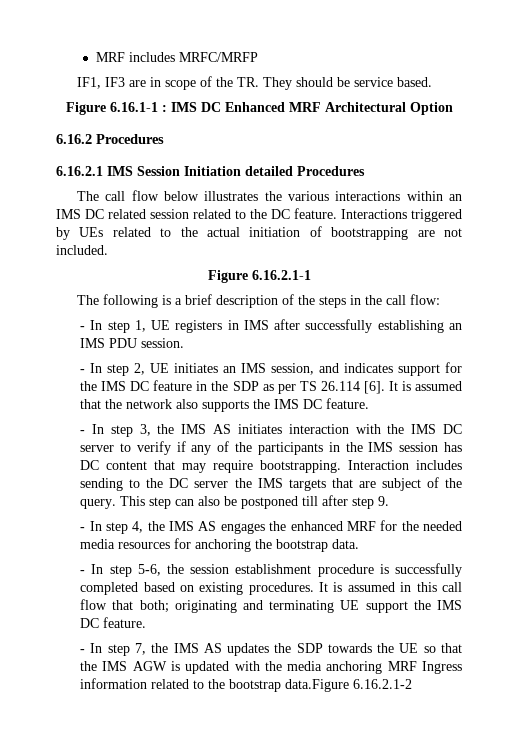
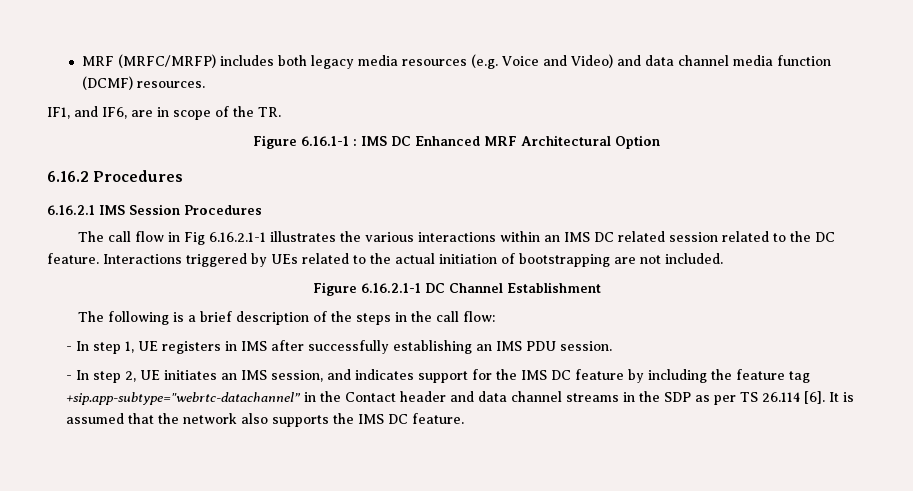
[95,52,258,62] MRF includes MRFC/MRFP -> [81,54,831,69] [81,76,205,90] MRF (MRFC/MRFP) includes both legacy media resources (e.g. Voice and Video) and data channel media function (DCMF) resources.
[104,77,125,87] IF3 -> [74,106,127,119] and IF6,
[262,77,432,90] They should be service based. -> (281, 112) none
[184,166,293,176] Initiation detailed -> (180, 209) none
[163,191,199,201] below -> [168,232,267,245] in Fig 6.16.2.1-1
(311, 275) none -> [424,282,601,293] DC Channel Establishment
(193, 385) none -> [628,369,811,383] [66,391,620,405] by including the feature tag +sip.app-subtype="webrtc-datachannel” in the Contact header and data channel streams
[80,424,462,437] [80,441,462,455] [80,460,462,473] [80,477,462,491] [80,495,390,509] [80,520,463,534] [80,538,360,552] [80,563,462,577] [80,582,463,595] [80,599,462,613] [80,617,147,628] [80,643,463,656] [80,661,462,674] [80,678,413,692] // - In step 3, the IMS AS initiates interaction with the IMS DC server to verify if any of the participants in the IMS session has DC content that may require bootstrapping. Interaction includes sending to the DC server the IMS targets that are subject of the query. This step can also be postponed till after step 9. // - In step 4, the IMS AS engages the enhanced MRF for the needed media resources for anchoring the bootstrap data. // - In step 5-6, the session establishment procedure is successfully completed based on existing procedures. It is assumed in this call flow that both; originating and terminating UE support the IMS DC feature. // - In step 7, the IMS AS updates the SDP towards the UE so that the IMS AGW is updated with the media anchoring MRF Ingress information related to the bootstrap data.Figure 6.16.2.1-2 -> (465, 418) none

